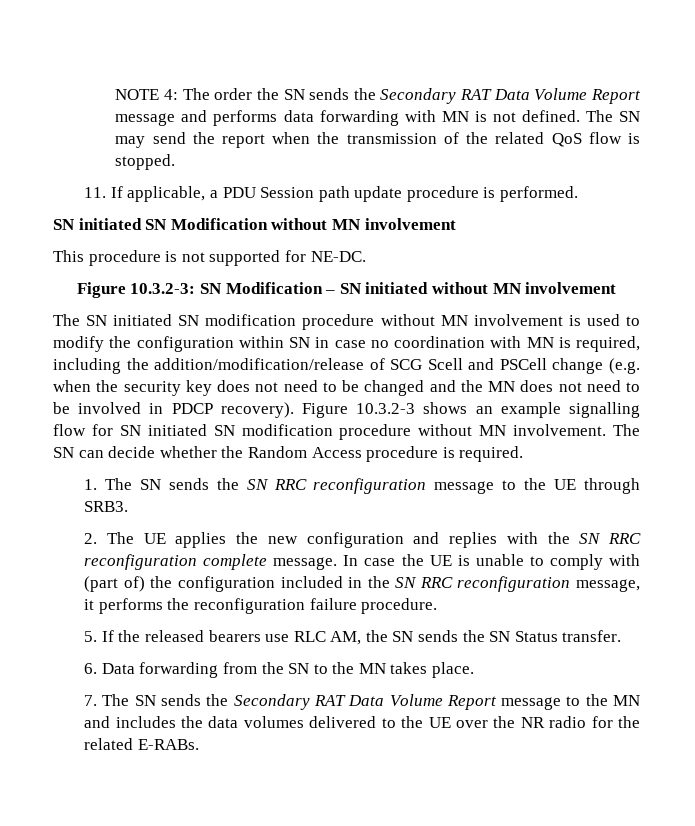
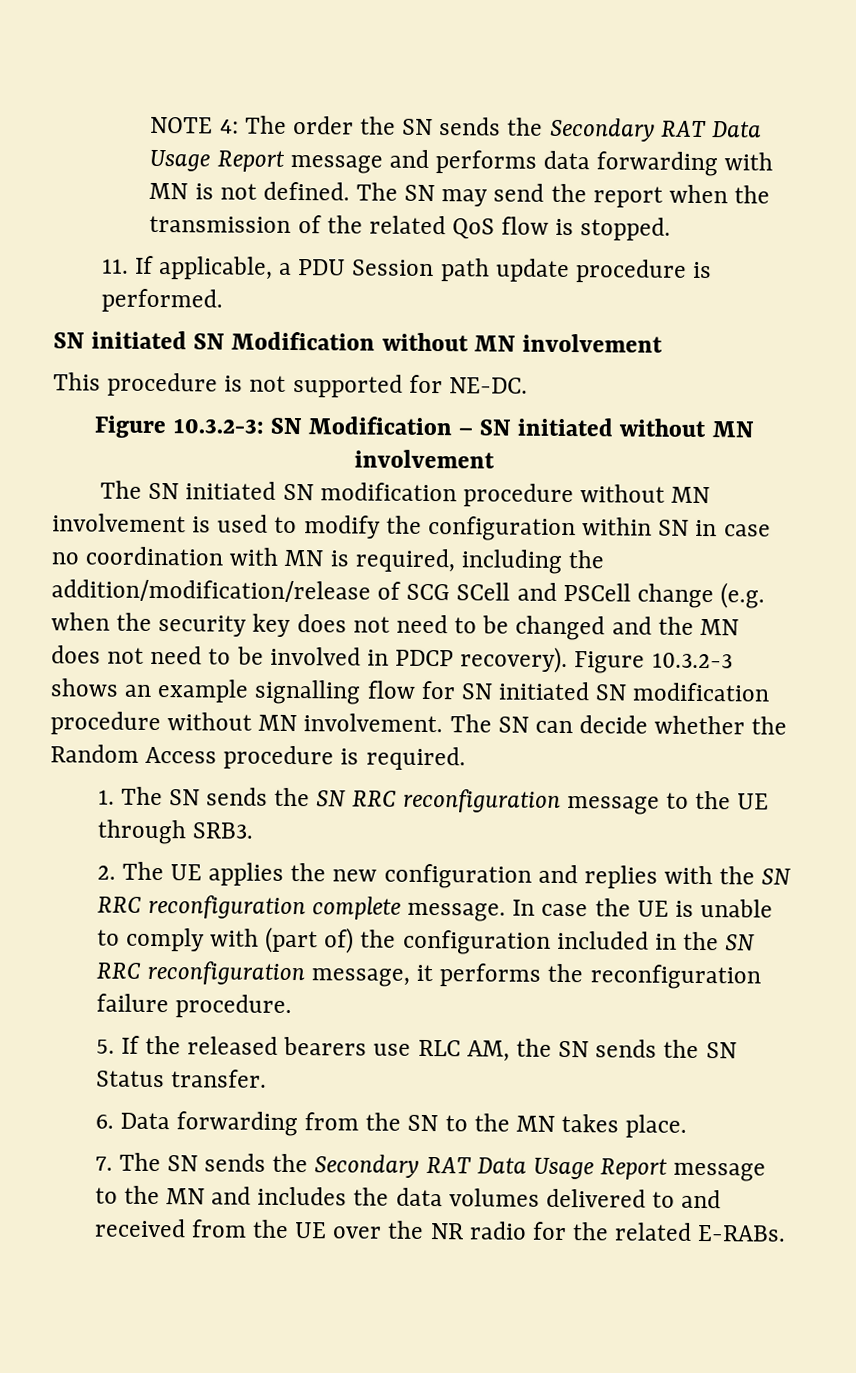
[534,88,588,100] Volume -> [149,149,211,172] Usage
[427,358,463,370] Scell -> [456,582,511,601] SCell
[389,694,443,706] Volume -> [532,1157,594,1180] Usage
(396, 723) none -> [681,1189,722,1209] [93,1218,247,1238] and received from

